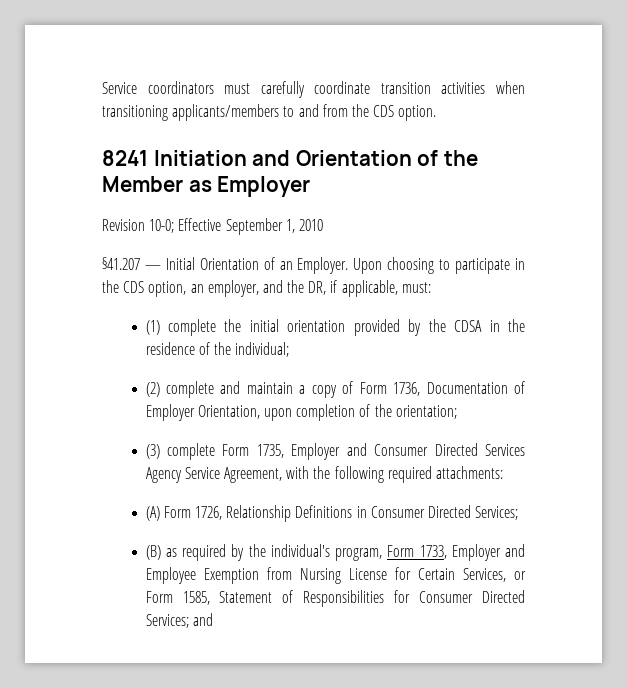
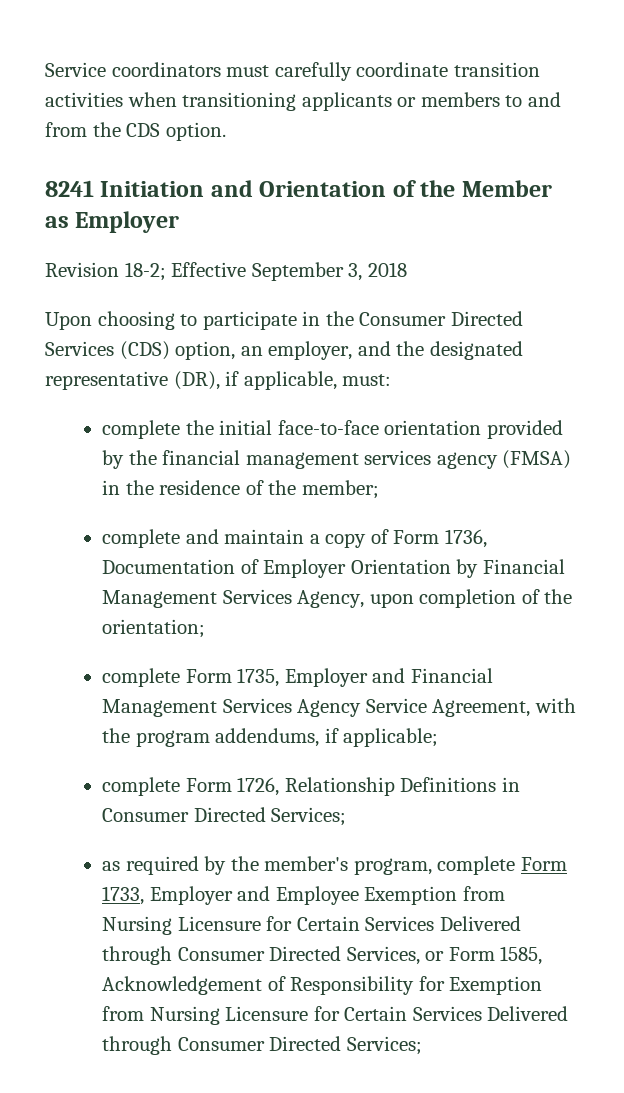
[172,104,280,121] applicants/members -> [301,92,500,111] applicants or members
[149,219,175,233] 10-0; -> [124,262,166,281] 18-2;
[285,219,323,233] [102,257,349,274] 1, 2010 // §41.207 — Initial Orientation of an Employer. -> [348,262,407,281] 3, 2018 //
[123,281,145,293] CDS -> [359,311,523,326] [45,341,170,360] Consumer Directed Services (CDS)
[308,281,327,295] DR, -> [429,341,523,360] [45,371,220,390] designated representative (DR),
[145,320,160,335] (1) -> (392, 380) none
(279, 325) none -> [277,420,379,435] face-to-face
[454,320,483,332] CDSA -> [162,450,572,469] financial management services agency (FMSA)
[235,342,290,357] [145,382,160,397] individual; // (2) -> [301,480,379,499] member; //
[197,405,260,419] Orientation, -> [350,559,565,578] [102,589,365,608] Orientation by Financial Management Services Agency,
[145,444,160,459] (3) -> (206, 628) none
[374,443,478,456] Consumer Directed -> [410,668,493,683] [102,699,218,717] Financial Management
[334,466,503,483] [145,506,160,521] following required attachments: // (A) -> [135,728,439,747] [102,777,181,796] program addendums, if applicable; // complete
[145,545,161,560] (B) -> (347, 816) none
[270,544,383,561] individual's program, -> [264,856,516,875] member's program, complete
[348,567,526,582] [145,590,525,607] [145,613,213,628] License for Certain Services, or Form 1585, Statement of Responsibilities for Consumer Directed Services; and -> [177,916,521,931] [102,946,543,965] [102,976,543,995] [102,1006,569,1025] [102,1036,422,1055] Licensure for Certain Services Delivered through Consumer Directed Services, or Form 1585, Acknowledgement of Responsibility for Exemption from Nursing Licensure for Certain Services Delivered through Consumer Directed Services;

